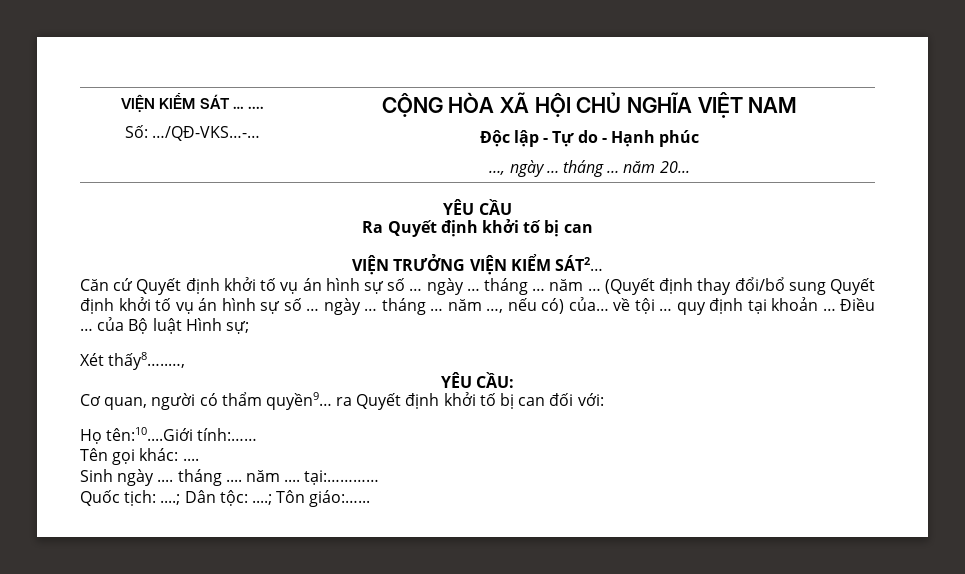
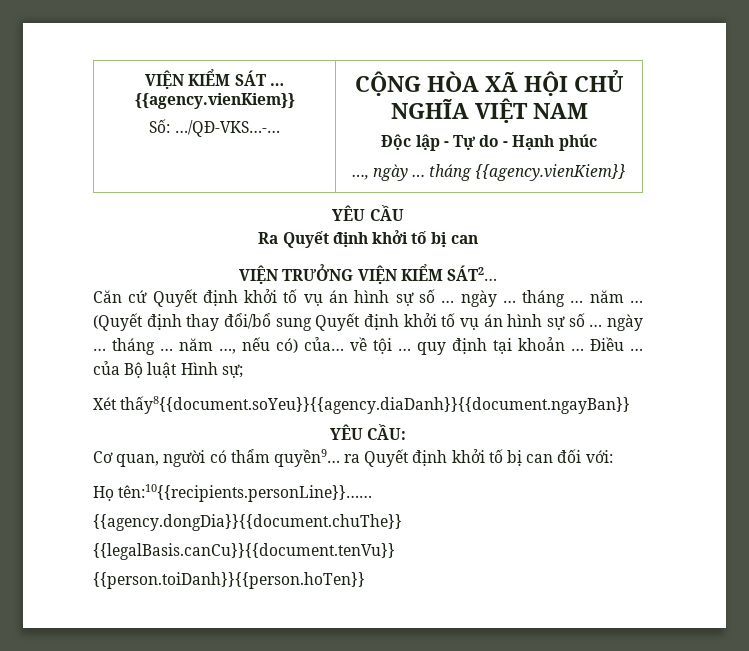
[247,106,264,109] .... -> [134,93,295,109] {{agency.vienKiem}}
[607,161,690,173] … năm 20... -> [475,164,627,181] {{agency.vienKiem}}
[108,352,186,370] thấy8…..…, -> [120,396,631,414] thấy8{{document.soYeu}}{{agency.diaDanh}}{{document.ngayBan}}
[106,427,258,441] [80,448,199,465] [80,469,380,486] [80,490,371,507] tên:10....Giới tính:…… // Tên gọi khác: .... // Sinh ngày .... tháng .... năm .... tại:………… // Quốc tịch: ....; Dân tộc: ....; Tôn giáo:…... -> [118,484,373,502] [93,514,402,531] [93,543,395,560] [93,572,365,589] tên:10{{recipients.personLine}}…… // {{agency.dongDia}}{{document.chuThe}} // {{legalBasis.canCu}}{{document.tenVu}} // {{person.toiDanh}}{{person.hoTen}}

